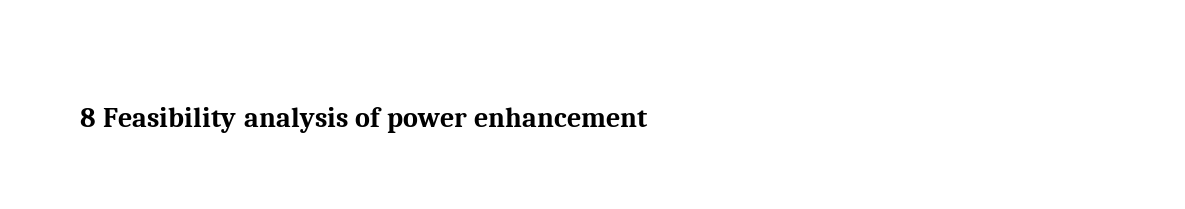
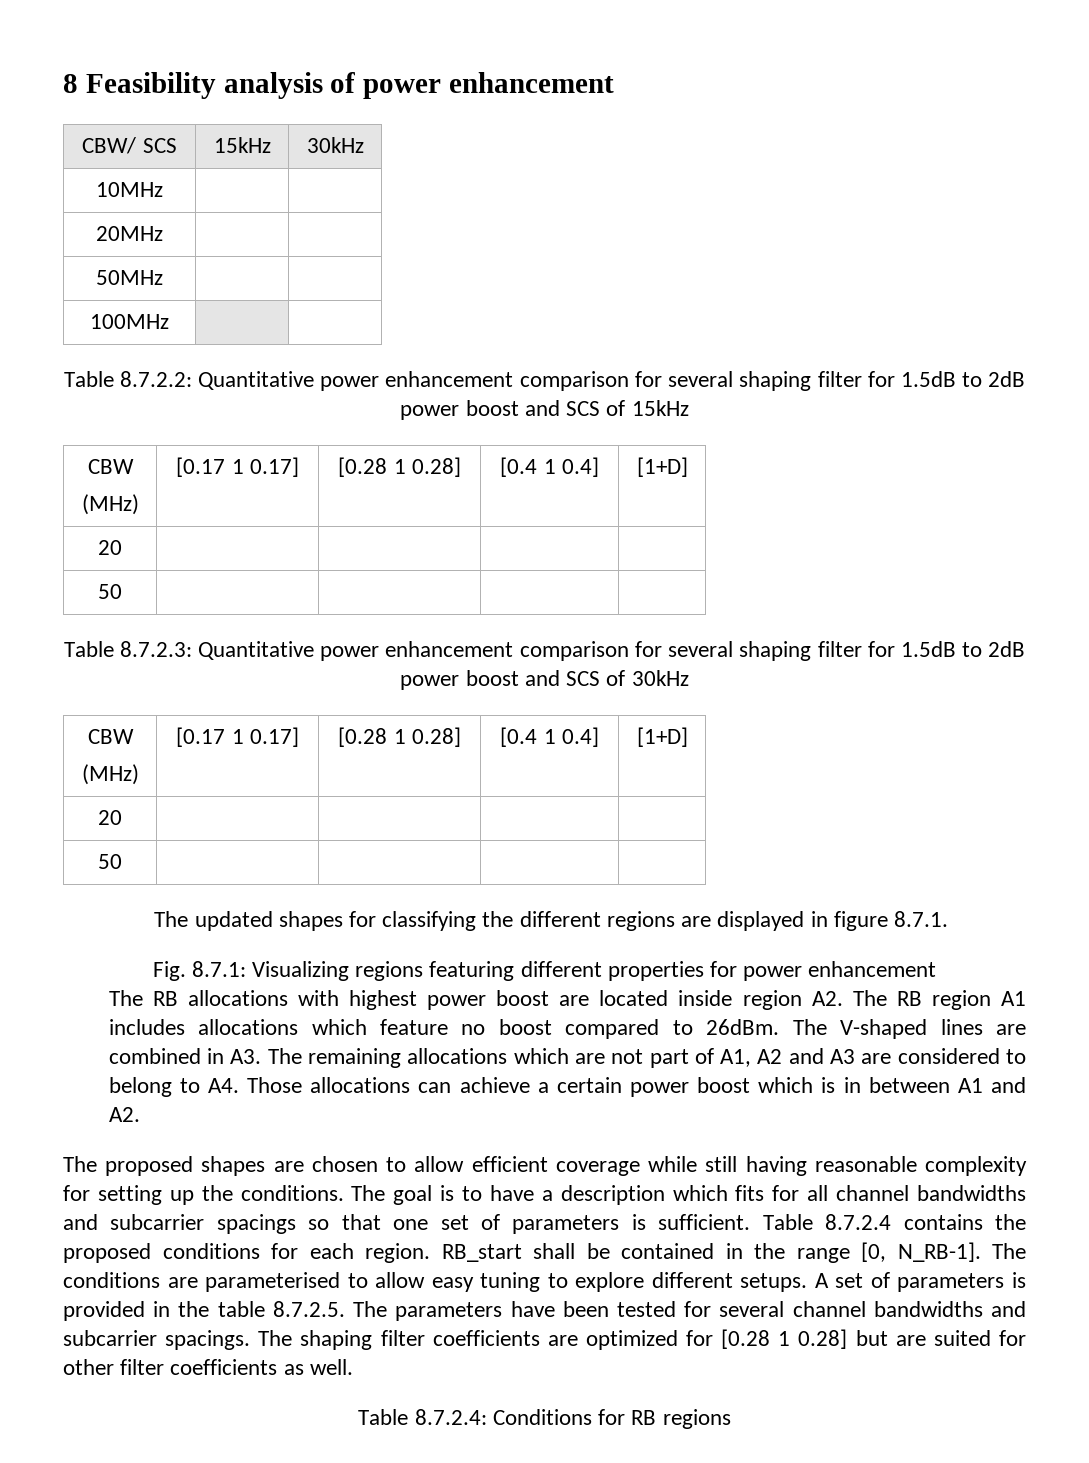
(649, 117) none -> [82,137,177,154] [213,137,271,153] [306,137,364,153] [96,182,163,197] [96,226,163,241] [96,270,163,285] [90,314,169,329] [63,371,1026,391] [400,400,689,420] [87,459,134,474] [81,494,139,515] [176,457,299,477] [338,457,461,477] [500,457,599,477] [636,457,688,477] [98,540,122,555] [98,584,122,599] [63,641,1026,661] [400,670,689,690] [87,729,134,744] [81,764,139,785] [176,727,299,747] [338,727,461,747] [500,727,599,747] [636,727,688,747] [98,810,122,825] [98,854,122,869] [154,911,948,931] [152,961,937,981] [108,990,1026,1010] [108,1019,1026,1039] [108,1048,1027,1068] [108,1077,1027,1097] [108,1107,140,1122] [63,1156,1028,1176] [63,1185,1026,1205] [63,1214,1026,1234] [63,1242,1026,1263] [63,1272,1026,1292] [63,1301,1026,1321] [63,1329,1026,1350] [63,1359,353,1375] [358,1409,731,1429] // CBW/ SCS | 15kHz | 30kHz // 10MHz | | // 20MHz | | // 50MHz | | // 100MHz | | // Table 8.7.2.2: Quantitative power enhancement comparison for several shaping filter for 1.5dB to 2dB power boost and SCS of 15kHz // CBW // (MHz) | [0.17 1 0.17] | [0.28 1 0.28] | [0.4 1 0.4] | [1+D] // 20 | | | | // 50 | | | | // Table 8.7.2.3: Quantitative power enhancement comparison for several shaping filter for 1.5dB to 2dB power boost and SCS of 30kHz // CBW // (MHz) | [0.17 1 0.17] | [0.28 1 0.28] | [0.4 1 0.4] | [1+D] // 20 | | | | // 50 | | | | // The updated shapes for classifying the different regions are displayed in figure 8.7.1. // Fig. 8.7.1: Visualizing regions featuring different properties for power enhancement // The RB allocations with highest power boost are located inside region A2. The RB region A1 includes allocations which feature no boost compared to 26dBm. The V-shaped lines are combined in A3. The remaining allocations which are not part of A1, A2 and A3 are considered to belong to A4. Those allocations can achieve a certain power boost which is in between A1 and A2. // The proposed shapes are chosen to allow efficient coverage while still having reasonable complexity for setting up the conditions. The goal is to have a description which fits for all channel bandwidths and subcarrier spacings so that one set of parameters is sufficient. Table 8.7.2.4 contains the proposed conditions for each region. RB_start shall be contained in the range [0, N_RB-1]. The conditions are parameterised to allow easy tuning to explore different setups. A set of parameters is provided in the table 8.7.2.5. The parameters have been tested for several channel bandwidths and subcarrier spacings. The shaping filter coefficients are optimized for [0.28 1 0.28] but are suited for other filter coefficients as well. // Table 8.7.2.4: Conditions for RB regions

